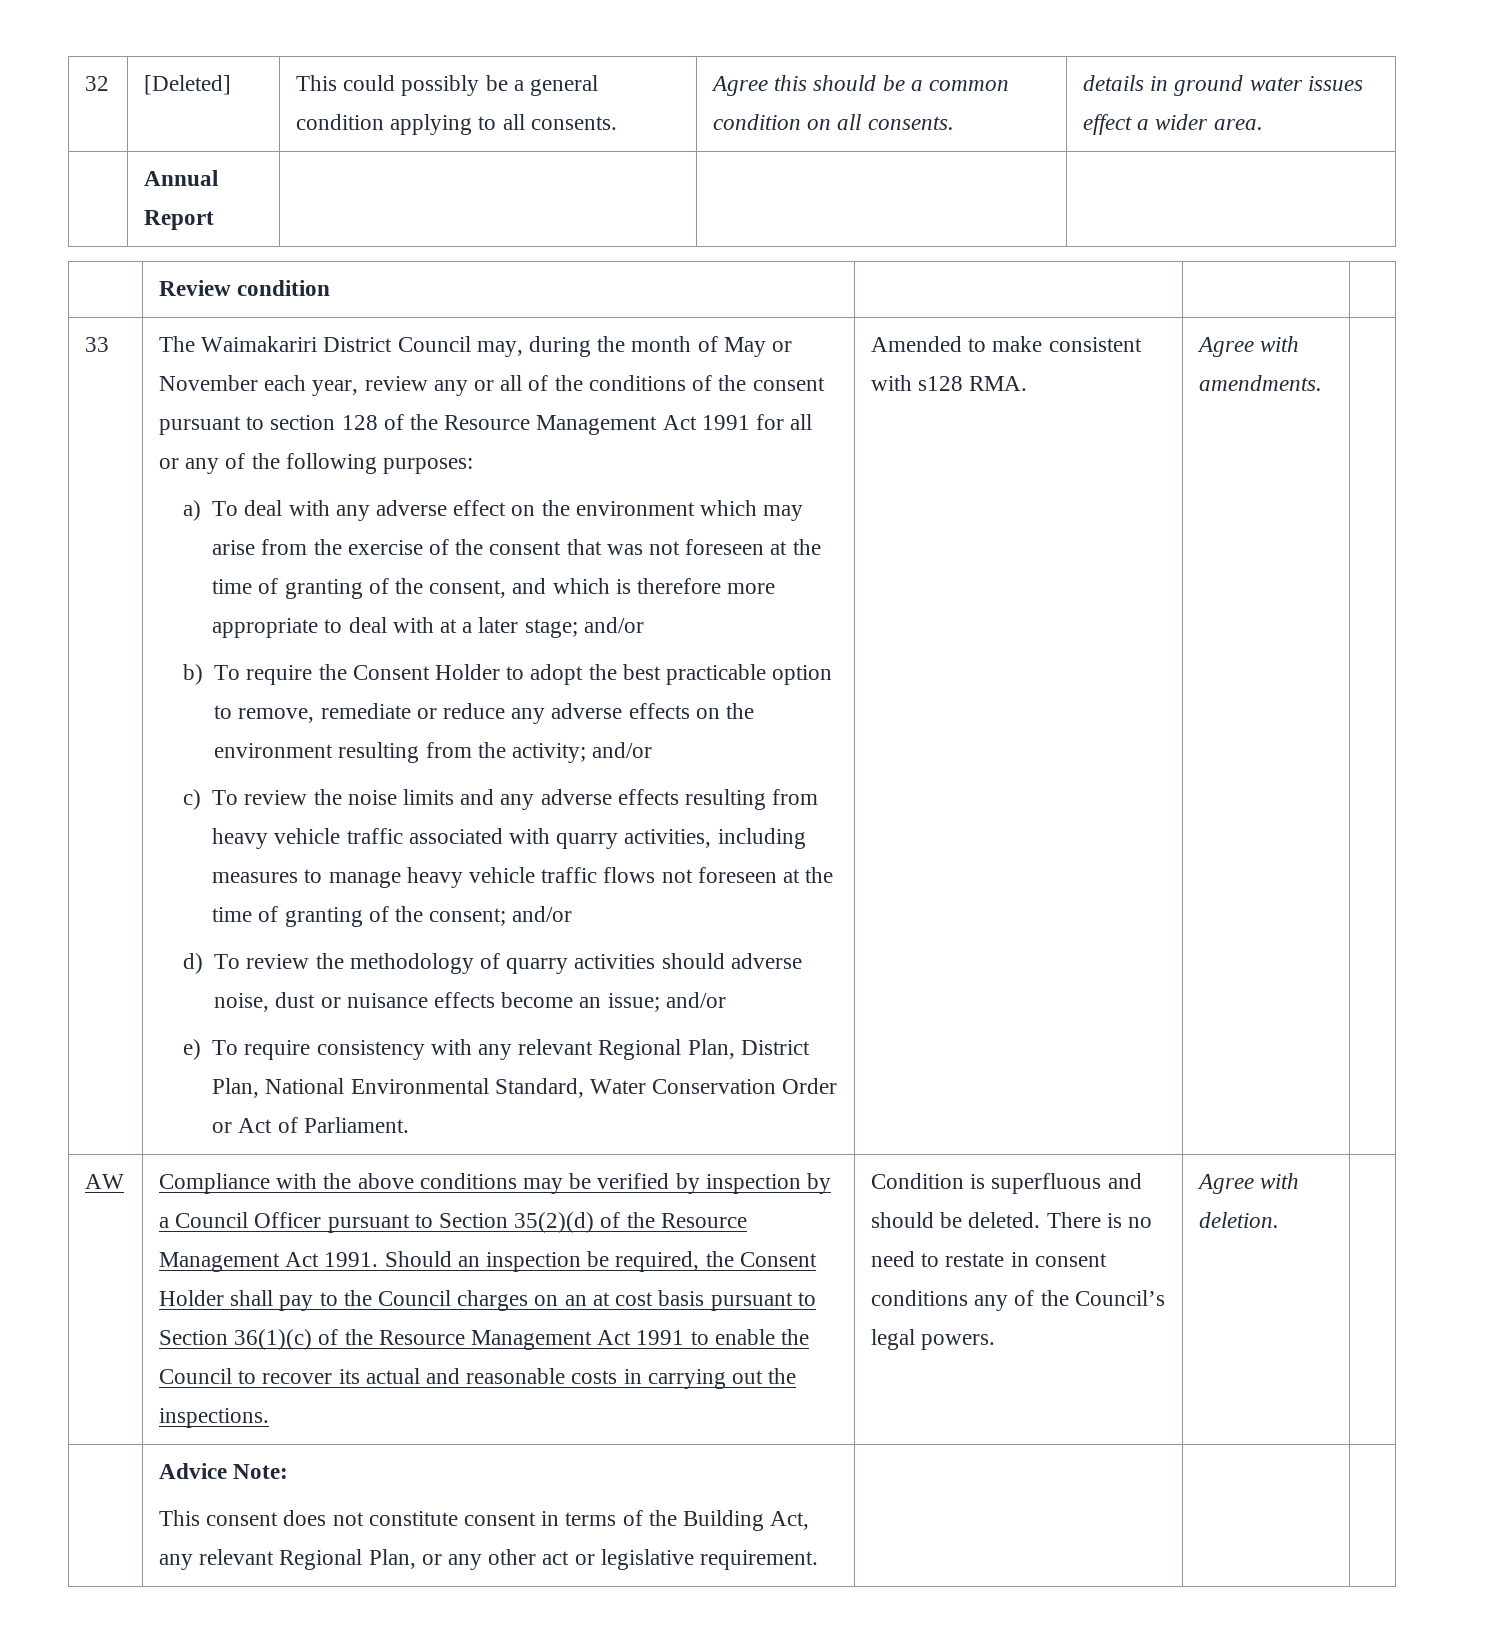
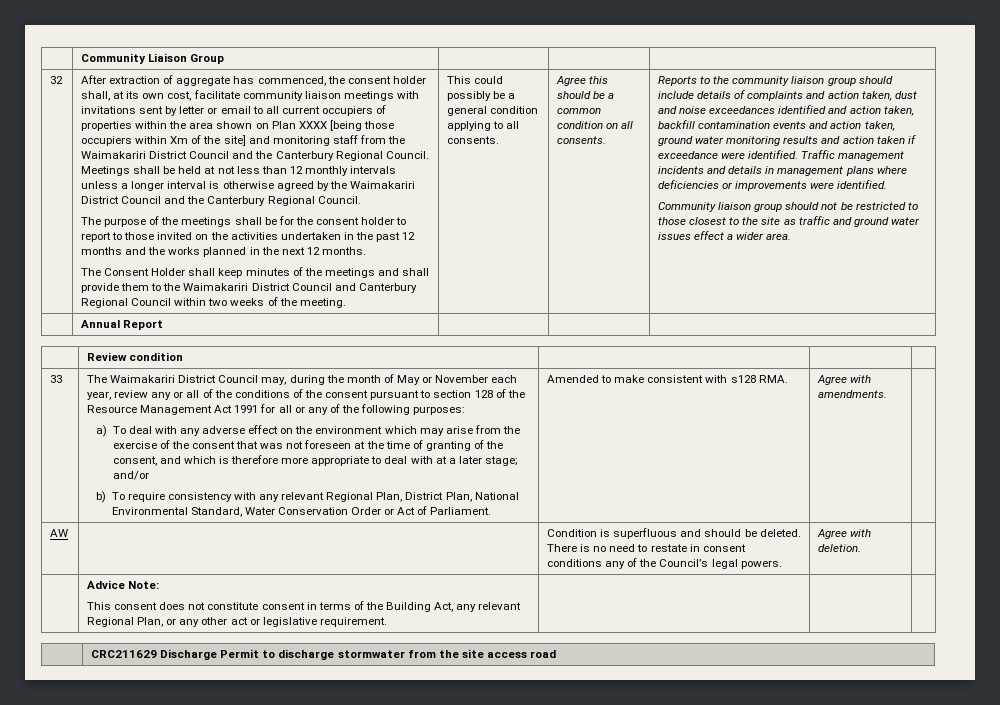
[85,76,110,91] [144,75,232,95] 32 | [Deleted] -> [81,53,225,64] [50,76,64,84] [81,75,426,86] [81,90,420,101] [81,105,387,116] [81,120,395,131] [81,135,406,146] [81,151,429,161] [81,166,397,176] [81,181,416,191] [81,196,361,206] [81,216,407,227] [81,232,416,242] [81,247,367,257] [81,267,430,278] [81,283,417,293] [81,297,346,308] | Community Liaison Group | | | // 32 | After extraction of aggregate has commenced, the consent holder shall, at its own cost, facilitate community liaison meetings with invitations sent by letter or email to all current occupiers of properties within the area shown on Plan XXXX [being those occupiers within Xm of the site] and monitoring staff from the Waimakariri District Council and the Canterbury Regional Council. Meetings shall be held at not less than 12 monthly intervals unless a longer interval is otherwise agreed by the Waimakariri District Council and the Canterbury Regional Council. // The purpose of the meetings shall be for the consent holder to report to those invited on the activities undertaken in the past 12 months and the works planned in the next 12 months. // The Consent Holder shall keep minutes of the meetings and shall provide them to the Waimakariri District Council and Canterbury Regional Council within two weeks of the meeting.
[1083,75,1169,91] details in -> [658,76,893,86] [658,90,917,101] [658,105,914,116] [658,120,895,131] [658,135,916,146] [658,150,905,161] [658,166,907,176] [658,180,888,191] [658,202,918,212] [658,216,852,225] Reports to the community liaison group should include details of complaints and action taken, dust and noise exceedances identified and action taken, backfill contamination events and action taken, ground water monitoring results and action taken if exceedance were identified. Traffic management incidents and details in management plans where deficiencies or improvements were identified. // Community liaison group should not be restricted to those closest to the site as traffic and
[318,664,833,685] [214,703,754,724] [214,742,653,763] [182,789,819,810] [212,828,806,849] [212,867,834,888] [212,906,573,927] [182,953,802,974] [214,992,726,1012] [182,1039,311,1060] the Consent Holder to adopt the best practicable option to remove, remediate or reduce any adverse effects on the environment resulting from the activity; and/or // c) To review the noise limits and any adverse effects resulting from heavy vehicle traffic associated with quarry activities, including measures to manage heavy vehicle traffic flows not foreseen at the time of granting of the consent; and/or // d) To review the methodology of quarry activities should adverse noise, dust or nuisance effects become an issue; and/or // e) To require -> (165, 497) none
[159,1173,832,1194] [159,1212,747,1233] [159,1251,817,1272] [159,1290,816,1311] [159,1329,810,1350] [159,1368,797,1389] [159,1408,270,1428] Compliance with the above conditions may be verified by inspection by a Council Officer pursuant to Section 35(2)(d) of the Resource Management Act 1991. Should an inspection be required, the Consent Holder shall pay to the Council charges on an at cost basis pursuant to Section 36(1)(c) of the Resource Management Act 1991 to enable the Council to recover its actual and reasonable costs in carrying out the inspections. -> (69, 533) none
(819, 1560) none -> [91,649,557,660] // | CRC211629 Discharge Permit to discharge stormwater from the site access road

